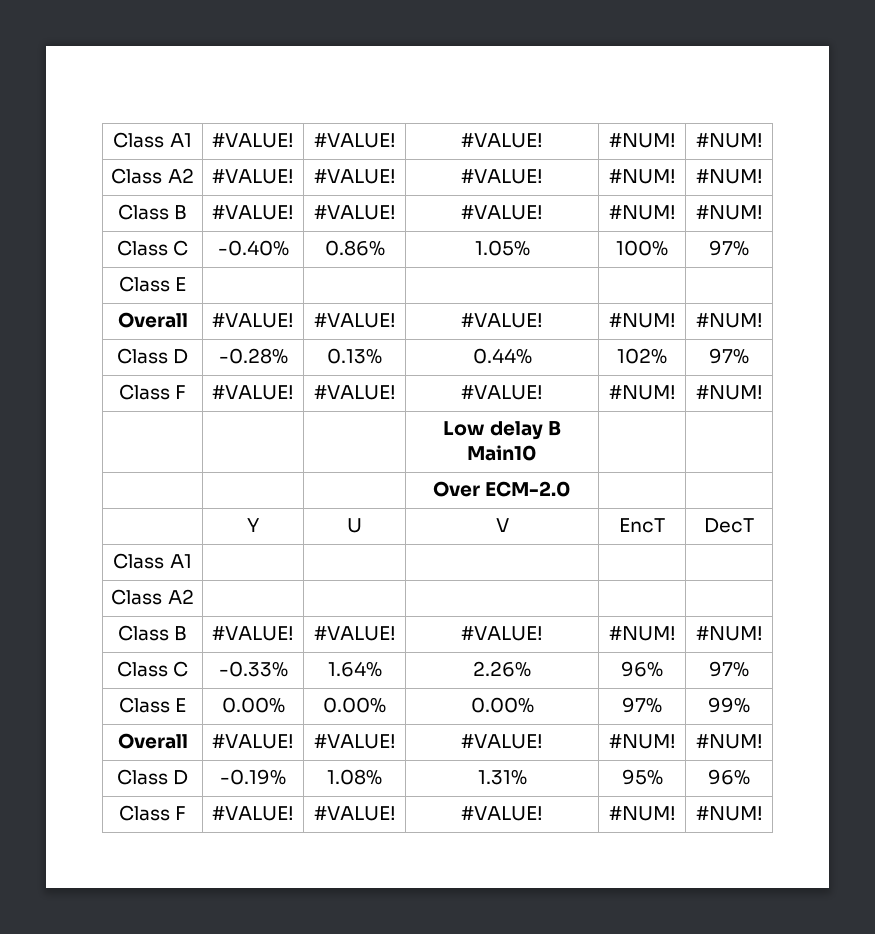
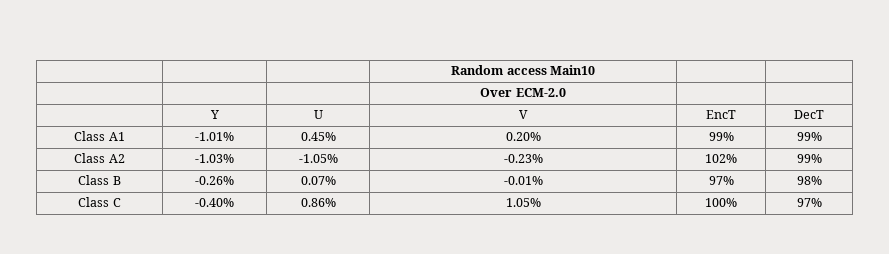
[113,132,192,148] [212,133,294,148] [313,133,396,148] [461,133,543,148] [608,133,676,148] [695,133,763,148] [111,168,194,184] [212,169,294,184] [313,169,396,184] [461,169,543,184] [608,169,676,184] [695,169,763,184] [117,204,188,220] [212,205,294,220] [313,205,396,220] [461,205,543,220] [608,205,676,220] [695,205,763,220] [116,240,189,256] [217,240,289,256] [324,240,385,256] [474,240,530,256] [616,240,668,256] [709,240,749,256] [118,276,187,292] [117,312,188,328] [212,313,294,328] [313,313,396,328] [461,313,543,328] [608,313,676,328] [695,313,763,328] [116,348,189,364] [218,348,288,364] [327,348,382,364] [472,348,532,364] [617,348,667,364] [709,348,749,364] [118,384,187,400] [212,385,294,400] [313,385,396,400] [461,385,543,400] [608,385,676,400] [695,385,763,400] [442,421,562,440] Class A1 | #VALUE! | #VALUE! | #VALUE! | #NUM! | #NUM! // Class A2 | #VALUE! | #VALUE! | #VALUE! | #NUM! | #NUM! // Class B | #VALUE! | #VALUE! | #VALUE! | #NUM! | #NUM! // Class C | -0.40% | 0.86% | 1.05% | 100% | 97% // Class E | | | | | // Overall | #VALUE! | #VALUE! | #VALUE! | #NUM! | #NUM! // Class D | -0.28% | 0.13% | 0.44% | 102% | 97% // Class F | #VALUE! | #VALUE! | #VALUE! | #NUM! | #NUM! // | | | Low delay B -> [451,65,547,75] | | | Random access
[111,589,194,605] [117,625,188,641] [212,626,294,641] [313,626,396,641] [461,626,543,641] [608,626,676,641] [695,626,763,641] [116,661,189,677] [218,661,288,677] [327,661,382,677] [473,661,531,677] [621,661,663,677] [709,661,749,677] [118,697,187,713] [221,697,285,713] [323,697,386,713] [470,697,534,713] [622,697,662,713] [708,697,750,713] [117,733,188,749] [212,734,294,749] [313,734,396,749] [461,734,543,749] [608,734,676,749] [695,734,763,749] [116,769,189,785] [220,769,286,785] [327,769,382,785] [477,769,527,785] [621,769,663,785] [708,769,750,785] [118,805,187,821] [212,806,294,821] [313,806,396,821] [461,806,543,821] [608,806,676,821] [695,806,763,821] | | | | // Class A2 | | | | | // Class B | #VALUE! | #VALUE! | #VALUE! | #NUM! | #NUM! // Class C | -0.33% | 1.64% | 2.26% | 96% | 97% // Class E | 0.00% | 0.00% | 0.00% | 97% | 99% // Overall | #VALUE! | #VALUE! | #VALUE! | #NUM! | #NUM! // Class D | -0.19% | 1.08% | 1.31% | 95% | 96% // Class F | #VALUE! | #VALUE! | #VALUE! | #NUM! | #NUM! -> [195,132,234,141] [300,132,336,141] [505,132,541,141] [708,132,734,141] [796,132,822,141] [74,153,125,163] [195,154,234,163] [298,154,338,163] [503,154,543,163] [705,154,737,163] [796,154,822,163] [78,175,121,185] [195,176,234,185] [300,176,336,185] [503,176,543,185] [708,176,734,185] [796,176,822,185] [78,197,121,207] [195,198,234,207] [300,198,336,207] [505,198,541,207] [705,198,737,207] [796,198,822,207] -1.01% | 0.45% | 0.20% | 99% | 99% // Class A2 | -1.03% | -1.05% | -0.23% | 102% | 99% // Class B | -0.26% | 0.07% | -0.01% | 97% | 98% // Class C | -0.40% | 0.86% | 1.05% | 100% | 97%

